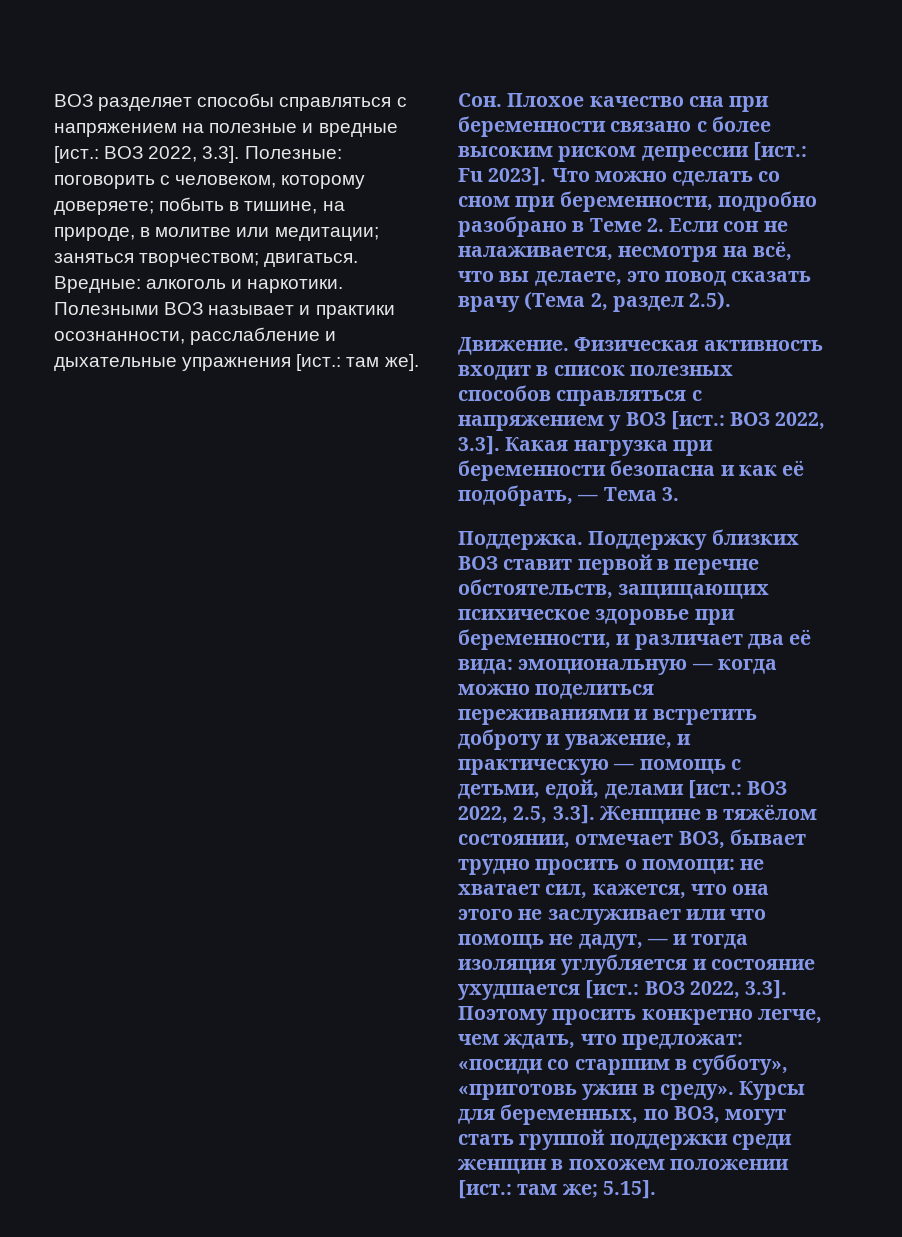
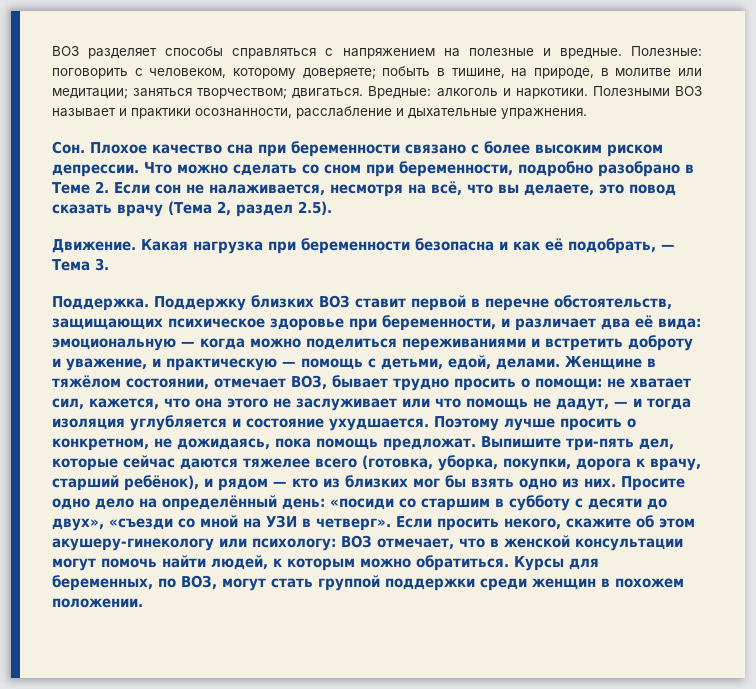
[318,123,398,137] [54,146,240,163] вредные [ист.: ВОЗ 2022, 3.3]. -> [559,48,622,59] вредные.
[182,354,419,371] упражнения [ист.: там же]. -> [501,108,587,119] упражнения.
[641,142,807,162] [458,167,547,186] депрессии [ист.: Fu 2023]. -> [52,164,139,177] депрессии.
[574,337,823,351] [458,365,733,380] [458,385,702,406] [458,411,826,431] [458,436,500,455] Физическая активность входит в список полезных способов справляться с напряжением у ВОЗ [ист.: ВОЗ 2022, 3.3]. -> (136, 246) none
[604,780,788,799] [458,805,595,824] делами [ист.: ВОЗ 2022, 2.5, 3.3]. -> [496,358,560,370] делами.
[458,980,788,1000] [458,1006,822,1025] [458,1034,743,1050] [458,1054,789,1075] [458,1084,734,1100] ухудшается [ист.: ВОЗ 2022, 3.3]. Поэтому просить конкретно легче, чем ждать, что предложат: «посиди со старшим в субботу», «приготовь ужин в среду». -> [329,416,636,431] [52,436,674,451] [52,455,701,471] [52,475,685,491] [52,495,667,511] [52,515,695,531] [52,535,683,551] [52,555,509,571] ухудшается. Поэтому лучше просить о конкретном, не дожидаясь, пока помощь предложат. Выпишите три-пять дел, которые сейчас даются тяжелее всего (готовка, уборка, покупки, дорога к врачу, старший ребёнок), и рядом — кто из близких мог бы взять одно из них. Просите одно дело на определённый день: «посиди со старшим в субботу с десяти до двух», «съезди со мной на УЗИ в четверг». Если просить некого, скажите об этом акушеру-гинекологу или психологу: ВОЗ отмечает, что в женской консультации могут помочь найти людей, к которым можно обратиться.
[669,1159,789,1170] [458,1180,656,1199] положении [ист.: там же; 5.15]. -> [52,598,143,608] положении.

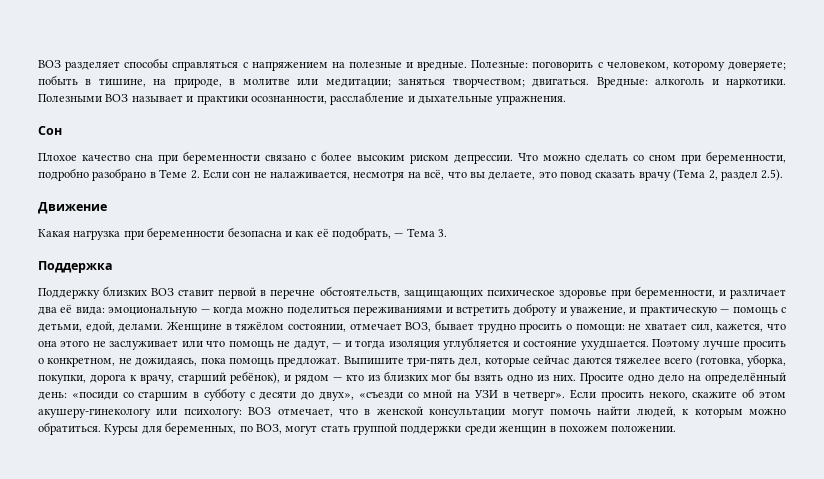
[52,141,85,154] Сон. -> [38,126,62,135] Сон //
[52,239,136,253] Движение. -> [38,202,107,214] Движение //
[52,296,149,311] Поддержка. -> [38,261,113,273] Поддержка //

